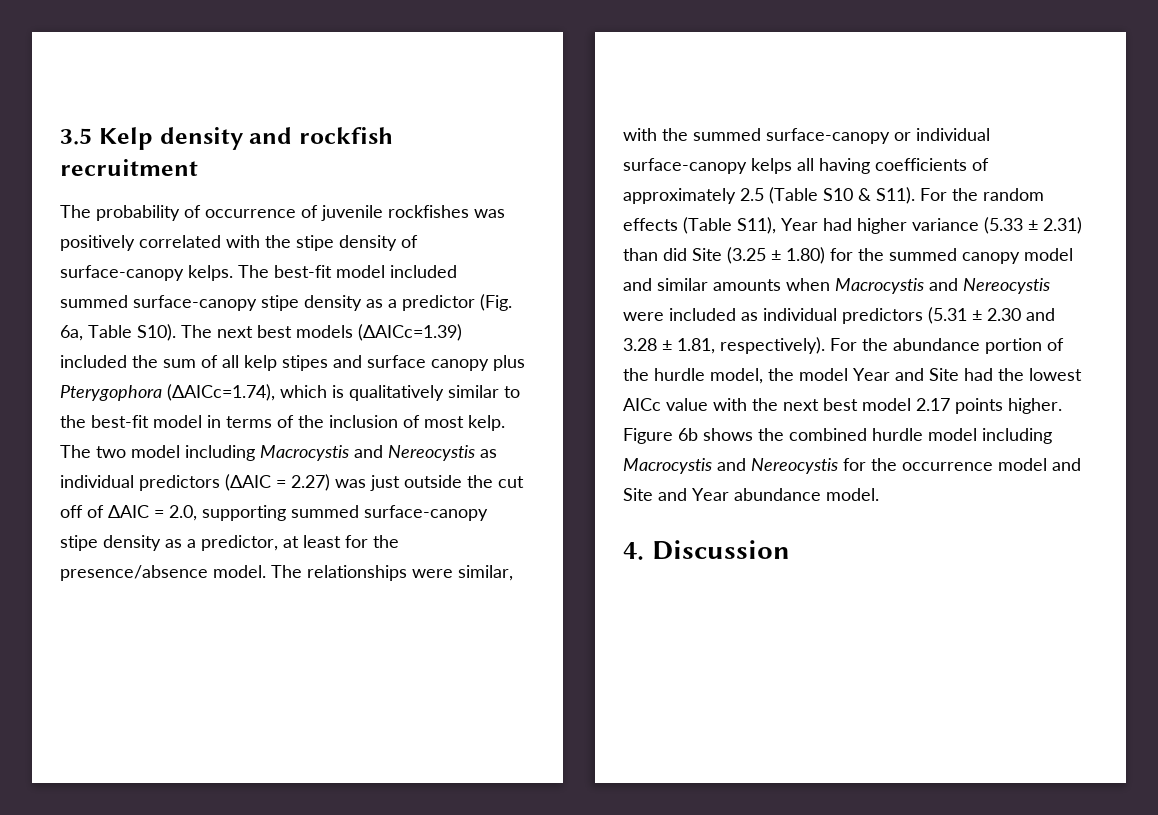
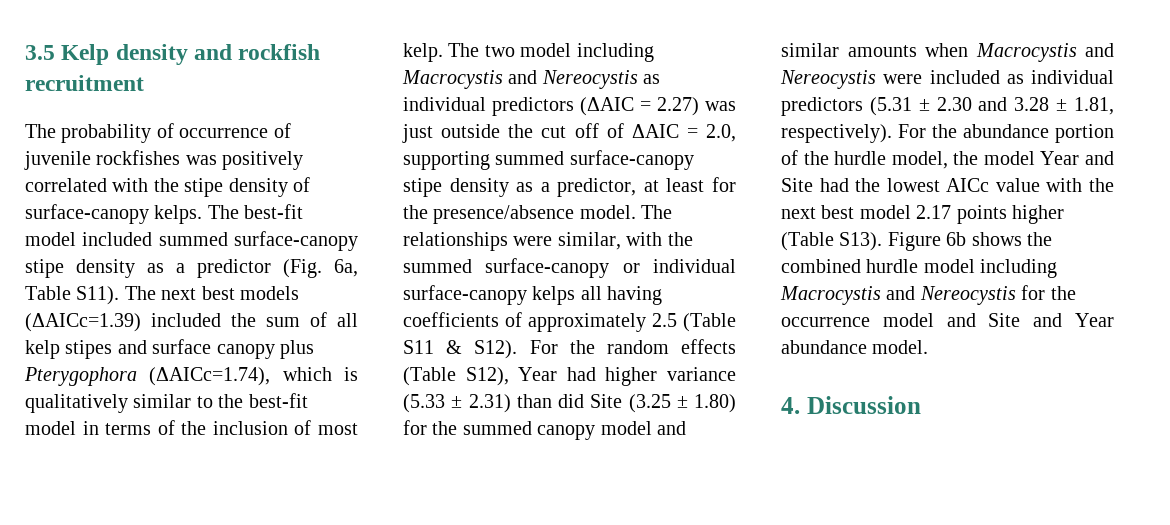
[137,324,176,341] S10). -> [76,286,120,305] S11).
[823,187,915,204] S10 & S11). -> [403,340,518,359] S11 & S12).
[737,217,776,234] S11), -> [465,367,509,386] S12),
[1008,398,1062,414] higher. -> [1012,205,1064,224] [781,232,883,251] higher (Table S13).

